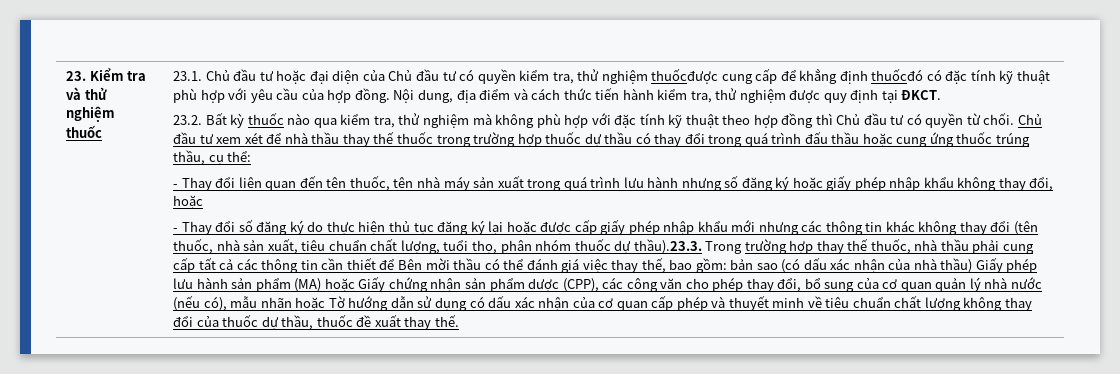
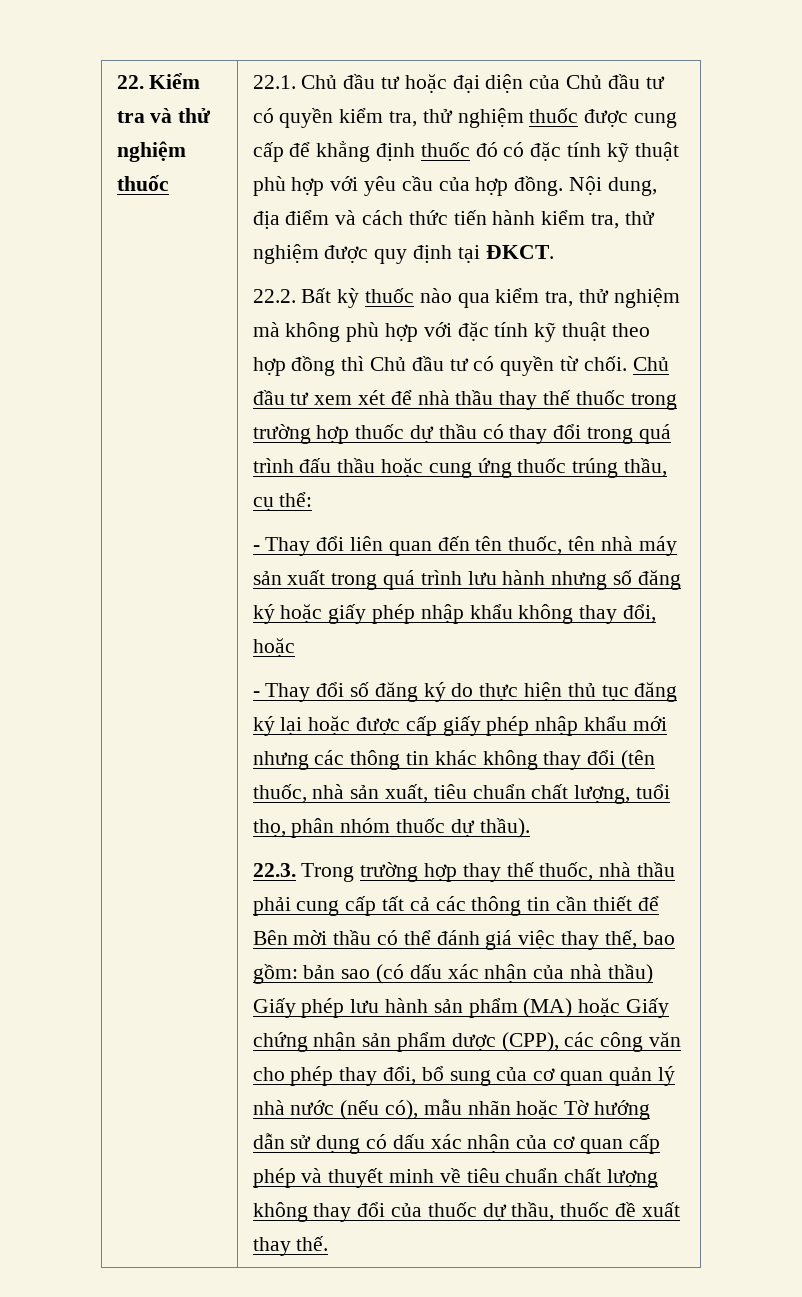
[66,71,87,81] 23. -> [116,75,144,89] 22.
[173,71,203,81] 23.1. -> [252,75,296,89] 22.1.
[651,68,719,84] thuốcđược -> [529,108,629,127] thuốc được
[871,68,924,81] thuốcđó -> [420,142,498,157] thuốc đó
[173,115,203,125] 23.2. -> [252,289,296,303] 22.2.
[633,239,702,254] thầu).23.3. -> [479,818,530,838] [252,863,296,877] thầu). // 22.3.

